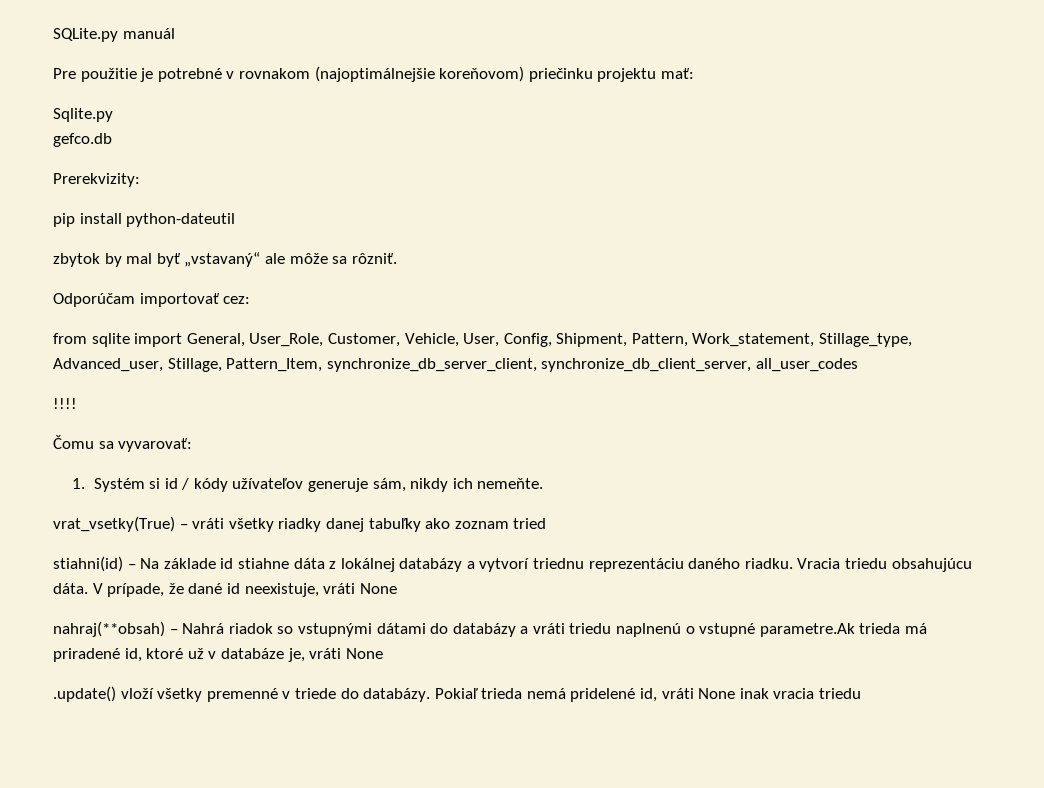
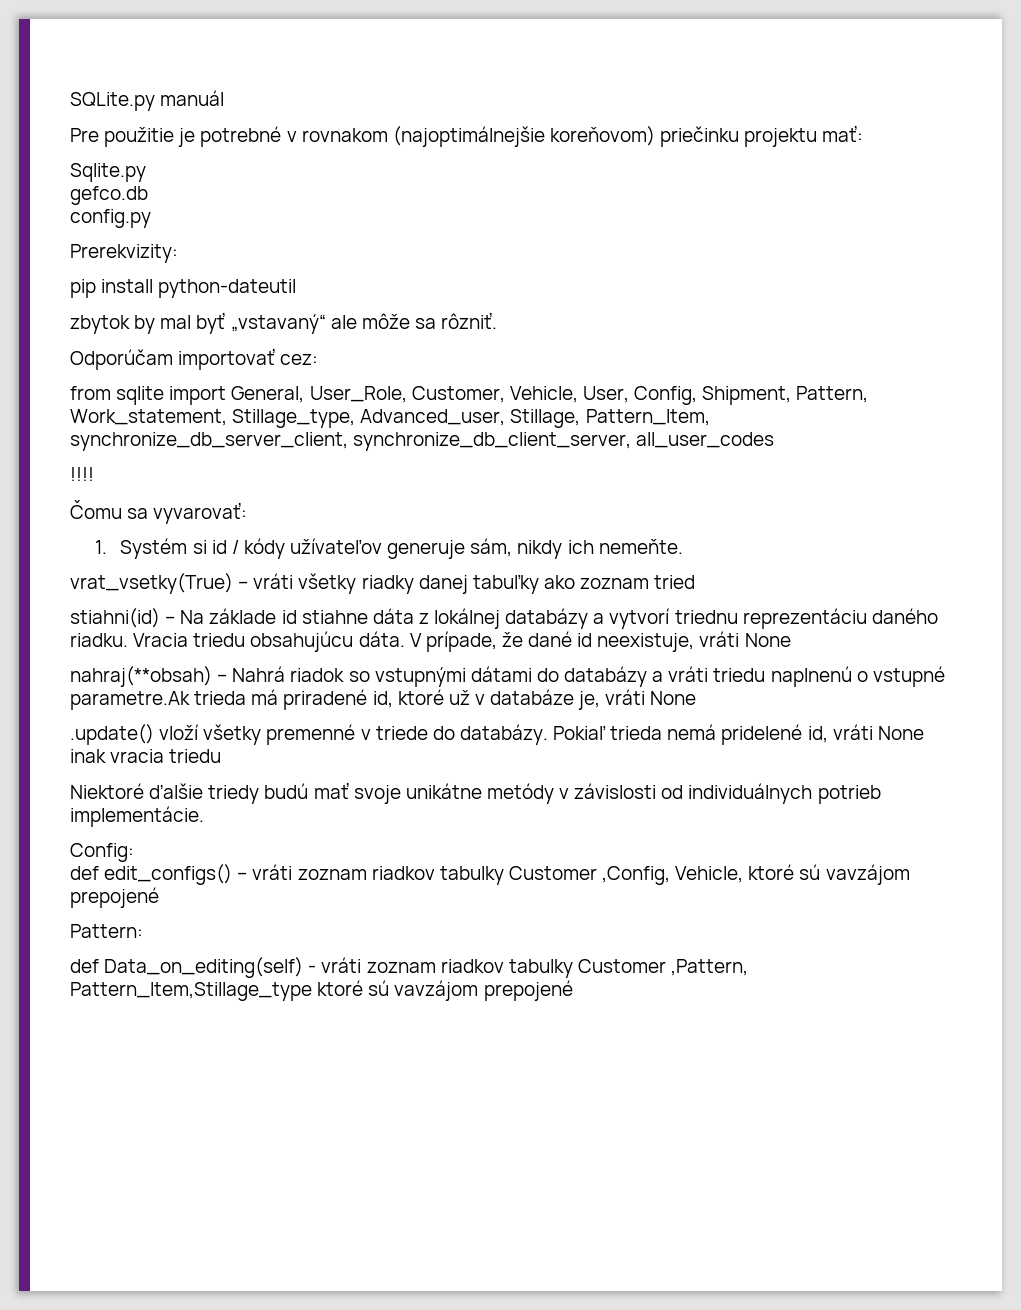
(112, 140) none -> [70,209,151,228] // config.py
(862, 693) none -> [70,782,881,804] [70,806,204,827] [70,843,134,862] [70,864,910,885] [70,887,159,908] [70,924,143,938] [70,957,749,978] [70,980,573,1001] // Niektoré ďalšie triedy budú mať svoje unikátne metódy v závislosti od individuálnych potrieb implementácie. // Config: // def edit_configs() – vráti zoznam riadkov tabulky Customer ,Config, Vehicle, ktoré sú vavzájom prepojené // Pattern: // def Data_on_editing(self) - vráti zoznam riadkov tabulky Customer ,Pattern, Pattern_Item,Stillage_type ktoré sú vavzájom prepojené

